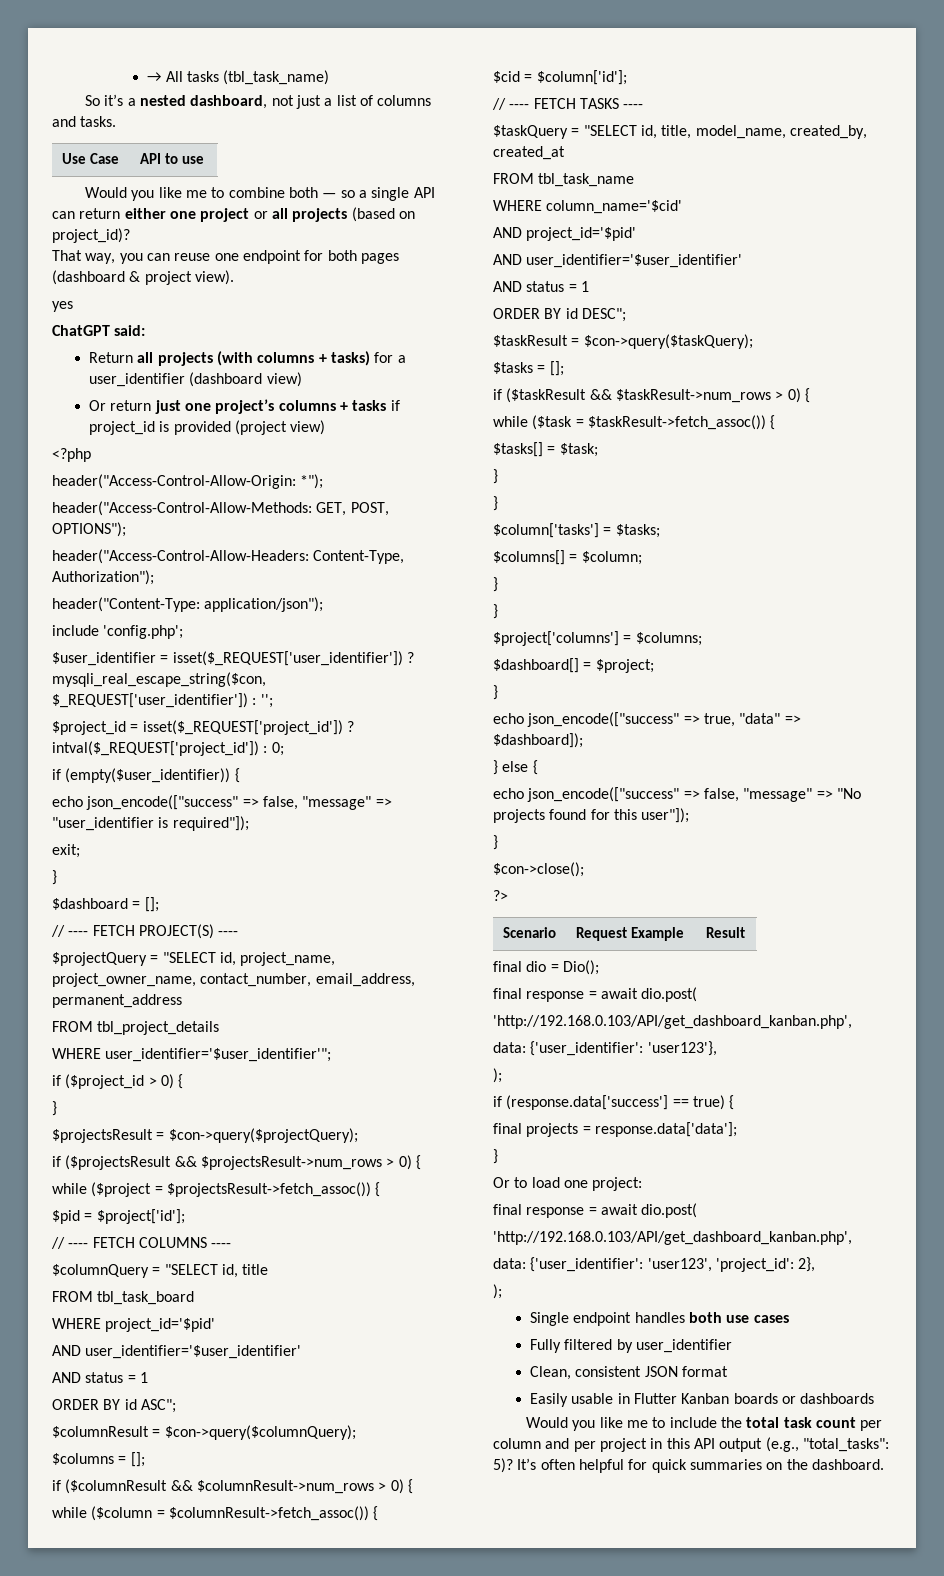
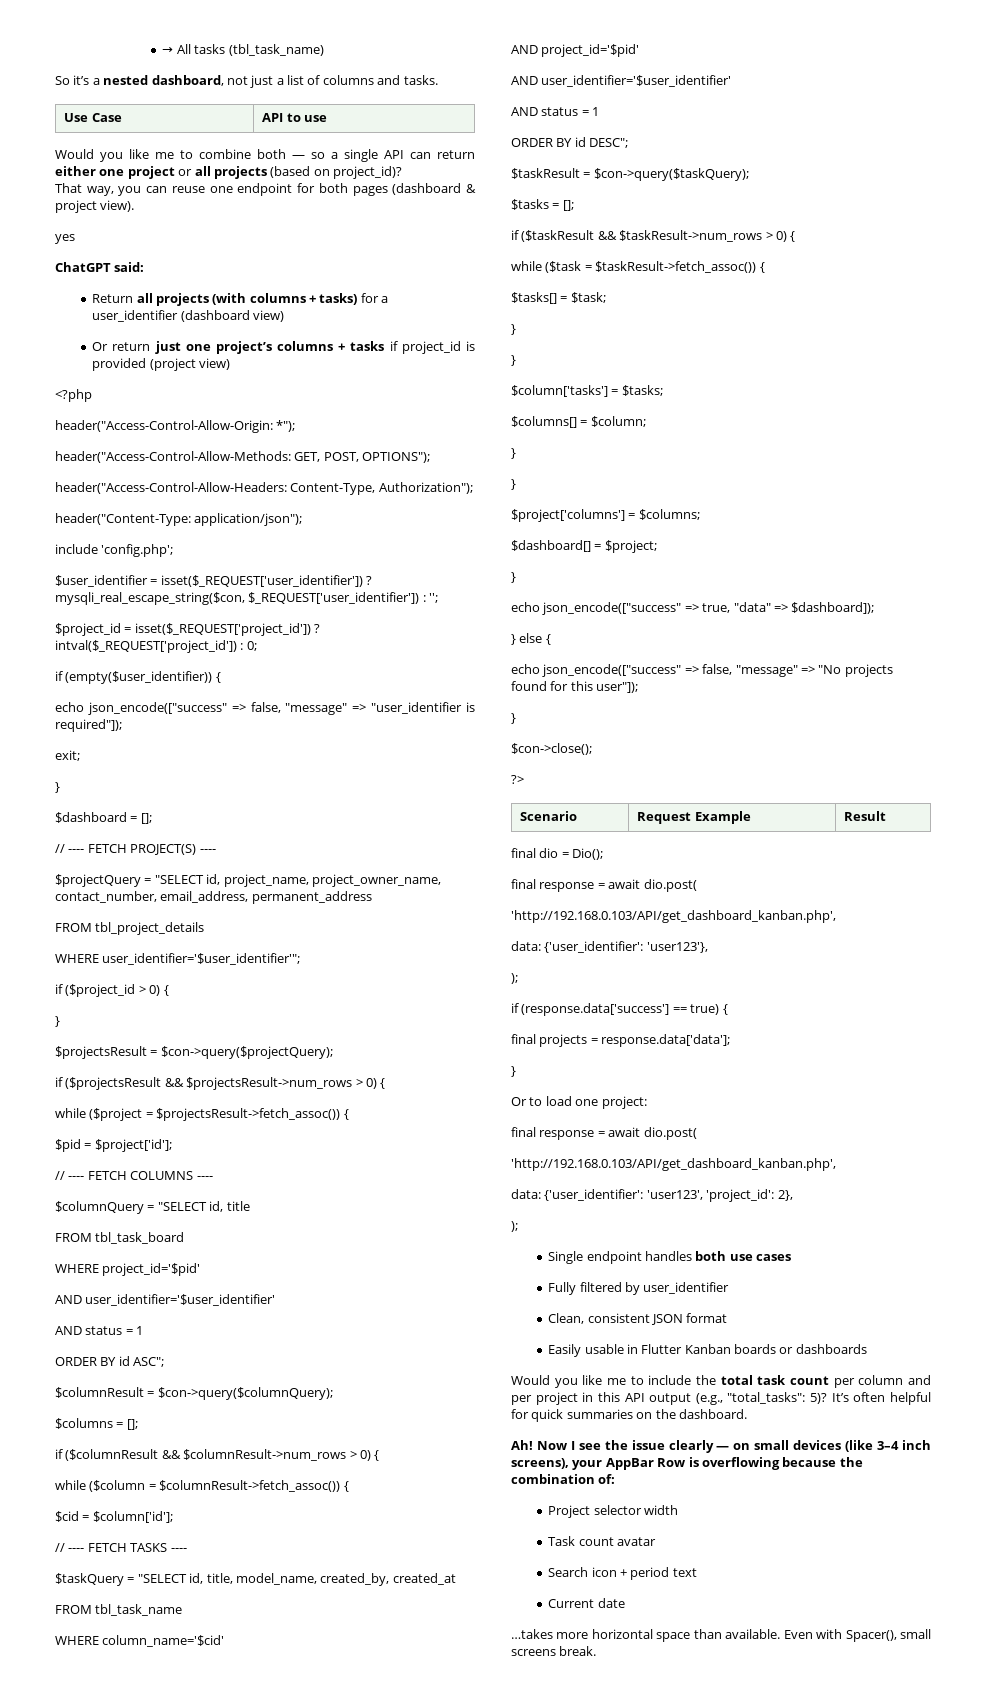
(884, 1464) none -> [511,1440,931,1453] [511,1457,863,1470] [511,1474,616,1484] [548,1505,678,1518] [548,1536,656,1546] [548,1567,697,1580] [548,1598,625,1608] [511,1629,932,1642] [511,1646,597,1656] // Ah! Now I see the issue clearly — on small devices (like 3–4 inch screens), your AppBar Row is overflowing because the combination of: // Project selector width // Task count avatar // Search icon + period text // Current date // …takes more horizontal space than available. Even with Spacer(), small screens break.

